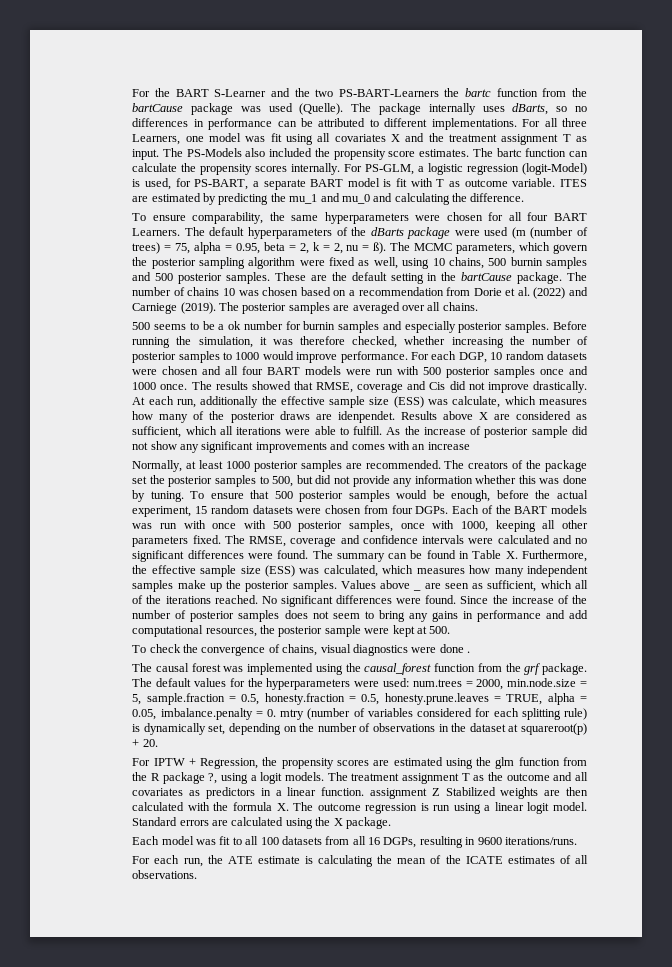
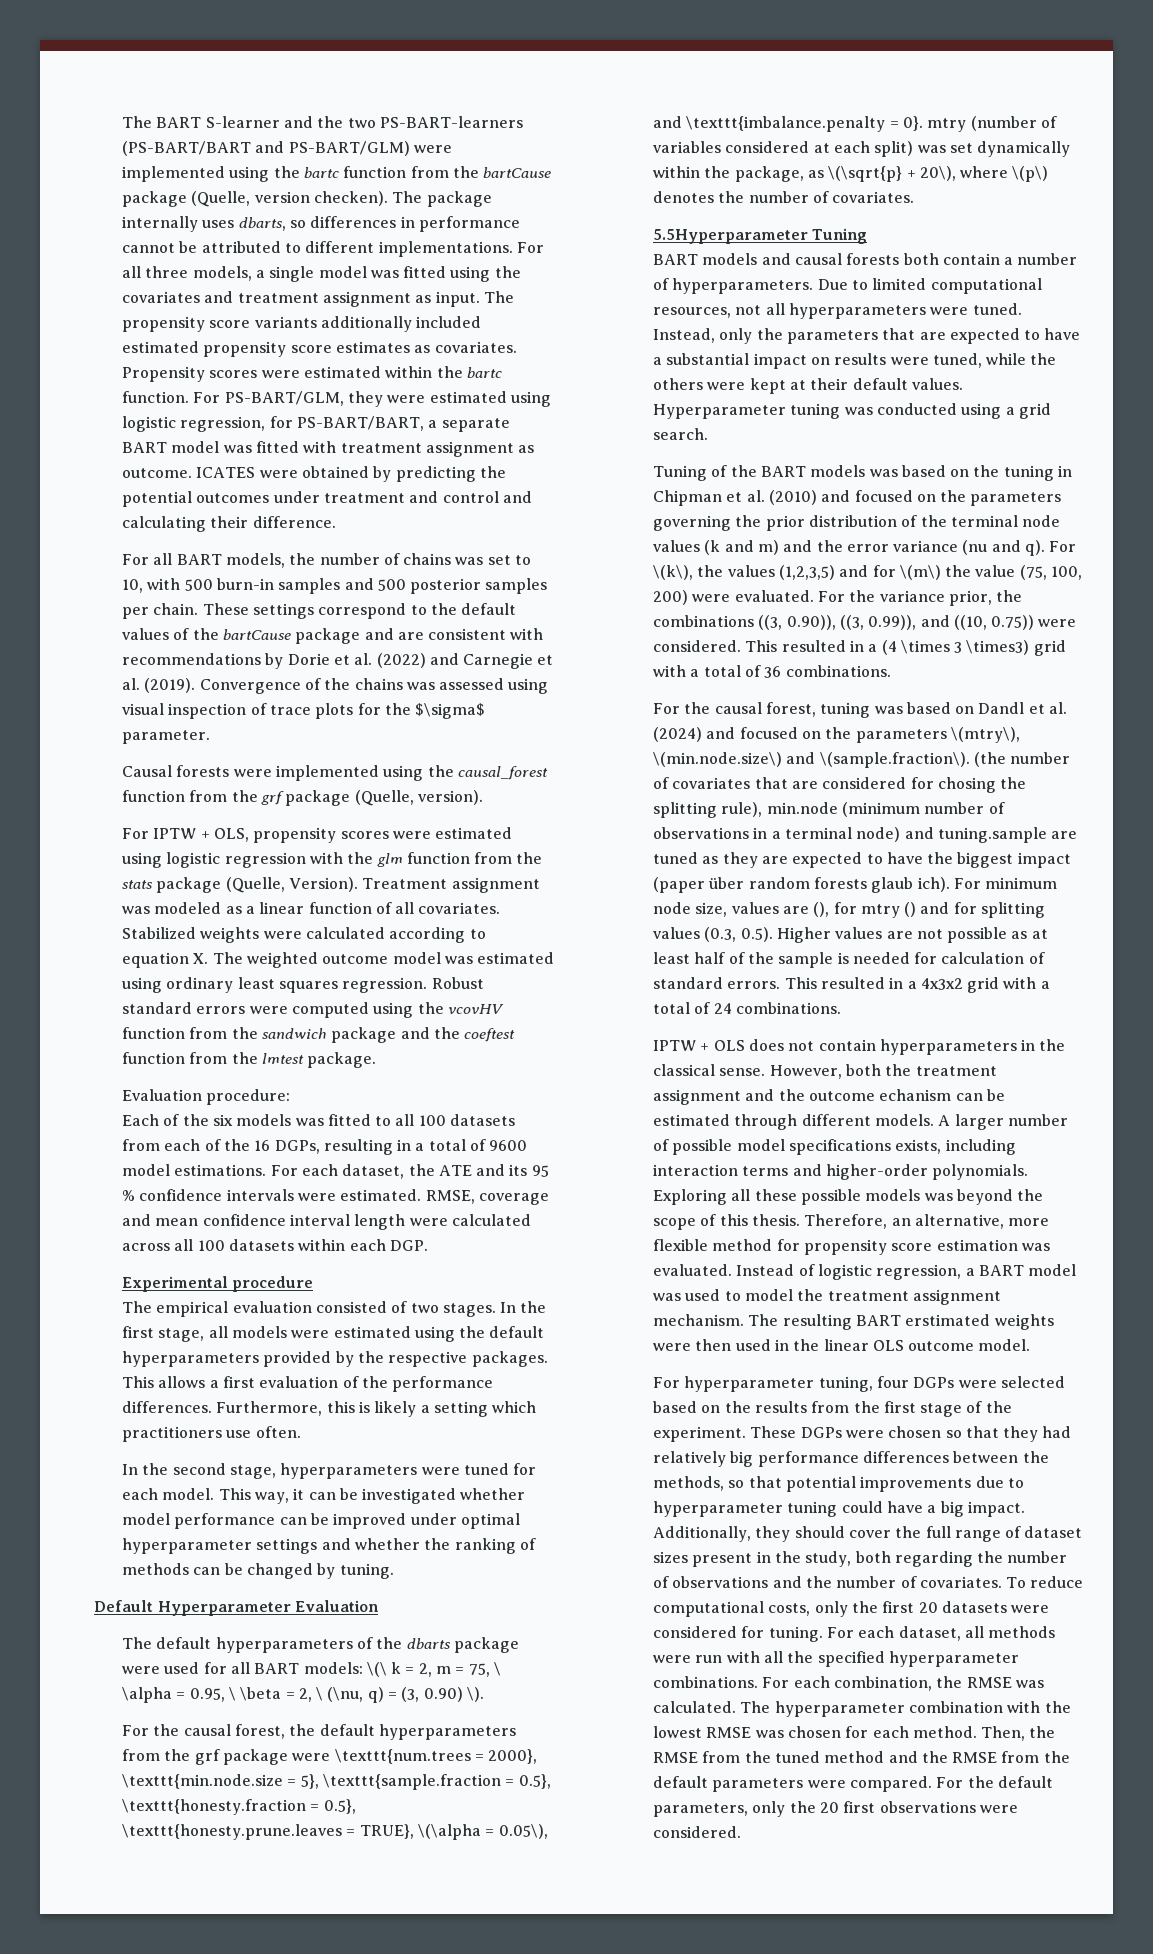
[132,88,439,97] For the BART S-Learner and the two PS-BART-Learners -> [121,116,523,128] [121,141,452,156] [121,166,270,182] The BART S-learner and the two PS-BART-learners (PS-BART/BART and PS-BART/GLM) were implemented using
[240,103,344,115] was used (Quelle). -> [191,191,388,207] (Quelle, version checken).
[512,103,587,115] dBarts, so no -> [238,217,306,231] dbarts, so
[277,121,297,127] can -> [121,243,175,253] cannot
[132,133,571,145] Learners, one model was fit using all covariates X and the treatment assignment T -> [192,266,521,282] [121,291,411,307] models, a single model was fitted using the covariates and treatment assignment
[186,148,589,160] [132,163,588,175] [132,178,588,190] [132,193,370,205] PS-Models also included the propensity score estimates. The bartc function can calculate the propensity scores internally. For PS-GLM, a logistic regression (logit-Model) is used, for PS-BART, a separate BART model is fit with T as outcome variable. ITES are estimated by predicting the mu_1 and mu_0 -> [121,316,482,332] [121,341,517,357] [121,366,502,382] [121,391,551,407] [121,416,510,432] [121,441,535,457] [121,466,506,482] [121,491,499,507] propensity score variants additionally included estimated propensity score estimates as covariates. Propensity scores were estimated within the bartc function. For PS-BART/GLM, they were estimated using logistic regression, for PS-BART/BART, a separate BART model was fitted with treatment assignment as outcome. ICATES were obtained by predicting the potential outcomes under treatment and control
[452,193,468,202] the -> [210,516,249,528] their
[132,212,588,224] [132,227,588,239] [132,242,588,254] [132,257,588,269] [132,272,588,284] [132,287,471,296] To ensure comparability, the same hyperparameters were chosen for all four BART Learners. The default hyperparameters of the dBarts package were used (m (number of trees) = 75, alpha = 0.95, beta = 2, k = 2, nu = ß). The MCMC parameters, which govern the posterior sampling algorithm were fixed as well, using 10 chains, 500 burnin samples and 500 posterior samples. These are the default setting in the bartCause package. The number of chains 10 was chosen based on a recommendation from -> [121,553,532,568] [121,578,548,594] [121,603,517,619] [121,628,544,644] [121,653,284,669] For all BART models, the number of chains was set to 10, with 500 burn-in samples and 500 posterior samples per chain. These settings correspond to the default values of the bartCause package and are consistent with recommendations by
[132,302,478,314] [132,321,587,333] [132,336,589,348] [132,351,587,363] [132,366,588,378] [132,381,588,393] [132,396,587,408] [132,411,587,423] [132,426,588,438] [132,441,470,453] [132,460,587,472] [132,475,588,487] [132,490,588,502] [132,505,587,517] [132,520,588,532] [132,535,587,547] [132,550,587,562] [132,565,588,577] [132,580,411,592] [413,589,422,591] [424,580,588,592] [132,595,588,607] [132,610,588,622] [132,625,451,637] [132,644,471,656] [132,663,244,672] Carniege (2019). The posterior samples are averaged over all chains. // 500 seems to be a ok number for burnin samples and especially posterior samples. Before running the simulation, it was therefore checked, whether increasing the number of posterior samples to 1000 would improve performance. For each DGP, 10 random datasets were chosen and all four BART models were run with 500 posterior samples once and 1000 once. The results showed that RMSE, coverage and Cis did not improve drastically. At each run, additionally the effective sample size (ESS) was calculate, which measures how many of the posterior draws are idenpendet. Results above X are considered as sufficient, which all iterations were able to fulfill. As the increase of posterior sample did not show any significant improvements and comes with an increase // Normally, at least 1000 posterior samples are recommended. The creators of the package set the posterior samples to 500, but did not provide any information whether this was done by tuning. To ensure that 500 posterior samples would be enough, before the actual experiment, 15 random datasets were chosen from four DGPs. Each of the BART models was run with once with 500 posterior samples, once with 1000, keeping all other parameters fixed. The RMSE, coverage and confidence intervals were calculated and no significant differences were found. The summary can be found in Table X. Furthermore, the effective sample size (ESS) was calculated, which measures how many independent samples make up the posterior samples. Values above _ are seen as sufficient, which all of the iterations reached. No significant differences were found. Since the increase of the number of posterior samples does not seem to bring any gains in performance and add computational resources, the posterior sample were kept at 500. // To check the convergence of chains, visual diagnostics were done . // The causal forest was -> [463,653,554,669] [121,678,549,694] [121,703,486,719] [121,730,210,744] [121,765,272,777] Carnegie et al. (2019). Convergence of the chains was assessed using visual inspection of trace plots for the $\sigma$ parameter. // Causal forests were
[542,663,588,675] [132,678,587,690] [132,693,588,705] [132,708,276,720] package. The default values for the hyperparameters were used: num.trees = 2000, min.node.size = 5, sample.fraction = 0.5, honesty.fraction = 0.5, honesty.prune.leaves = TRUE, alpha = 0.05, imbalance.penalty = 0. -> [285,790,483,806] [121,827,513,843] [121,852,543,868] [121,877,540,893] [121,902,501,914] [121,927,486,943] [121,952,555,968] [121,977,484,993] [121,1002,504,1018] [121,1027,516,1043] [121,1052,377,1068] [121,1089,291,1105] [121,1114,516,1126] [121,1139,528,1155] [121,1164,549,1179] [121,1189,549,1205] [121,1214,531,1230] [121,1239,428,1251] [121,1276,314,1292] [121,1301,547,1317] [121,1326,545,1342] [121,1351,548,1367] [121,1376,494,1392] [121,1401,537,1417] [121,1426,301,1442] [121,1463,537,1479] [121,1488,526,1504] [121,1513,520,1529] [121,1538,536,1554] [121,1563,394,1579] [94,1600,380,1616] [121,1637,519,1653] [121,1662,502,1677] [121,1687,485,1703] [121,1724,516,1740] [121,1749,538,1765] [121,1774,551,1790] [121,1799,356,1815] [121,1824,548,1840] [652,116,923,132] package (Quelle, version). // For IPTW + OLS, propensity scores were estimated using logistic regression with the glm function from the stats package (Quelle, Version). Treatment assignment was modeled as a linear function of all covariates. Stabilized weights were calculated according to equation X. The weighted outcome model was estimated using ordinary least squares regression. Robust standard errors were computed using the vcovHV function from the sandwich package and the coeftest function from the lmtest package. // Evaluation procedure: // Each of the six models was fitted to all 100 datasets from each of the 16 DGPs, resulting in a total of 9600 model estimations. For each dataset, the ATE and its 95 % confidence intervals were estimated. RMSE, coverage and mean confidence interval length were calculated across all 100 datasets within each DGP. // Experimental procedure // The empirical evaluation consisted of two stages. In the first stage, all models were estimated using the default hyperparameters provided by the respective packages. This allows a first evaluation of the performance differences. Furthermore, this is likely a setting which practitioners use often. // In the second stage, hyperparameters were tuned for each model. This way, it can be investigated whether model performance can be improved under optimal hyperparameter settings and whether the ranking of methods can be changed by tuning. // Default Hyperparameter Evaluation // The default hyperparameters of the dbarts package were used for all BART models: \(\ k = 2, m = 75, \ \alpha = 0.95, \ \beta = 2, \ (\nu, q) = (3, 0.90) \). // For the causal forest, the default hyperparameters from the grf package were \texttt{num.trees = 2000}, \texttt{min.node.size = 5}, \texttt{sample.fraction = 0.5}, \texttt{honesty.fraction = 0.5}, \texttt{honesty.prune.leaves = TRUE}, \(\alpha = 0.05\), and \texttt{imbalance.penalty = 0}.
[475,708,588,720] [132,723,588,735] [132,739,158,747] [132,757,587,769] [132,772,589,784] [132,787,588,799] [132,802,587,814] [132,817,391,829] [132,836,577,848] [132,855,588,867] [132,870,198,879] for each splitting rule) is dynamically set, depending on the number of observations in the dataset at squareroot(p) + 20. // For IPTW + Regression, the propensity scores are estimated using the glm function from the R package ?, using a logit models. The treatment assignment T as the outcome and all covariates as predictors in a linear function. assignment Z Stabilized weights are then calculated with the formula X. The outcome regression is run using a linear logit model. Standard errors are calculated using the X package. // Each model was fit to all 100 datasets from all 16 DGPs, resulting in 9600 iterations/runs. // For each run, the ATE estimate is calculating the mean of the ICATE estimates of all observations. -> [813,141,1071,157] [652,166,1049,182] [652,191,915,203] [652,228,868,244] [652,253,1078,265] [652,278,1042,294] [652,303,1022,319] [652,328,1081,344] [652,353,1057,369] [652,378,963,394] [652,403,1051,419] [652,428,708,440] [652,465,1073,481] [652,490,1062,506] [652,515,1061,531] [652,540,1077,556] [652,565,1083,580] [652,590,1023,606] [652,615,1077,630] [652,640,1066,656] [652,665,891,678] [652,702,1068,718] [652,727,1020,743] [652,752,1071,768] [652,777,1027,793] [652,802,1005,818] [652,827,1078,843] [652,852,1071,868] [652,877,1058,893] [652,902,1046,918] [652,927,1048,943] [652,952,1045,968] [652,977,1050,993] [652,1002,841,1014] [652,1039,1066,1055] [652,1064,997,1079] [652,1089,1005,1105] [652,1114,1068,1130] [652,1139,1016,1155] [652,1164,1029,1180] [652,1189,1044,1205] [652,1214,1050,1230] [652,1239,1050,1255] [652,1264,1077,1280] [652,1289,1001,1305] [652,1314,1054,1330] [652,1339,1031,1351] [652,1376,1065,1392] [652,1401,1012,1417] [652,1426,1072,1442] [652,1451,1049,1467] [652,1476,1024,1492] [652,1501,1025,1517] [652,1526,1083,1542] [652,1551,1068,1567] [652,1576,1084,1588] [652,1601,1050,1617] [652,1626,1056,1642] [652,1651,1019,1667] [652,1676,1044,1691] [652,1701,1071,1717] [652,1726,1056,1741] [652,1751,1070,1763] [652,1776,1053,1792] [652,1801,1018,1817] [652,1826,741,1838] at each split) was set dynamically within the package, as \(\sqrt{p} + 20\), where \(p\) denotes the number of covariates. // 5.5Hyperparameter Tuning // BART models and causal forests both contain a number of hyperparameters. Due to limited computational resources, not all hyperparameters were tuned. Instead, only the parameters that are expected to have a substantial impact on results were tuned, while the others were kept at their default values. Hyperparameter tuning was conducted using a grid search. // Tuning of the BART models was based on the tuning in Chipman et al. (2010) and focused on the parameters governing the prior distribution of the terminal node values (k and m) and the error variance (nu and q). For \(k\), the values (1,2,3,5) and for \(m\) the value (75, 100, 200) were evaluated. For the variance prior, the combinations ((3, 0.90)), ((3, 0.99)), and ((10, 0.75)) were considered. This resulted in a (4 \times 3 \times3) grid with a total of 36 combinations. // For the causal forest, tuning was based on Dandl et al. (2024) and focused on the parameters \(mtry\), \(min.node.size\) and \(sample.fraction\). (the number of covariates that are considered for chosing the splitting rule), min.node (minimum number of observations in a terminal node) and tuning.sample are tuned as they are expected to have the biggest impact (paper über random forests glaub ich). For minimum node size, values are (), for mtry () and for splitting values (0.3, 0.5). Higher values are not possible as at least half of the sample is needed for calculation of standard errors. This resulted in a 4x3x2 grid with a total of 24 combinations. // IPTW + OLS does not contain hyperparameters in the classical sense. However, both the treatment assignment and the outcome echanism can be estimated through different models. A larger number of possible model specifications exists, including interaction terms and higher-order polynomials. Exploring all these possible models was beyond the scope of this thesis. Therefore, an alternative, more flexible method for propensity score estimation was evaluated. Instead of logistic regression, a BART model was used to model the treatment assignment mechanism. The resulting BART erstimated weights were then used in the linear OLS outcome model. // For hyperparameter tuning, four DGPs were selected based on the results from the first stage of the experiment. These DGPs were chosen so that they had relatively big performance differences between the methods, so that potential improvements due to hyperparameter tuning could have a big impact. Additionally, they should cover the full range of dataset sizes present in the study, both regarding the number of observations and the number of covariates. To reduce computational costs, only the first 20 datasets were considered for tuning. For each dataset, all methods were run with all the specified hyperparameter combinations. For each combination, the RMSE was calculated. The hyperparameter combination with the lowest RMSE was chosen for each method. Then, the RMSE from the tuned method and the RMSE from the default parameters were compared. For the default parameters, only the 20 first observations were considered.

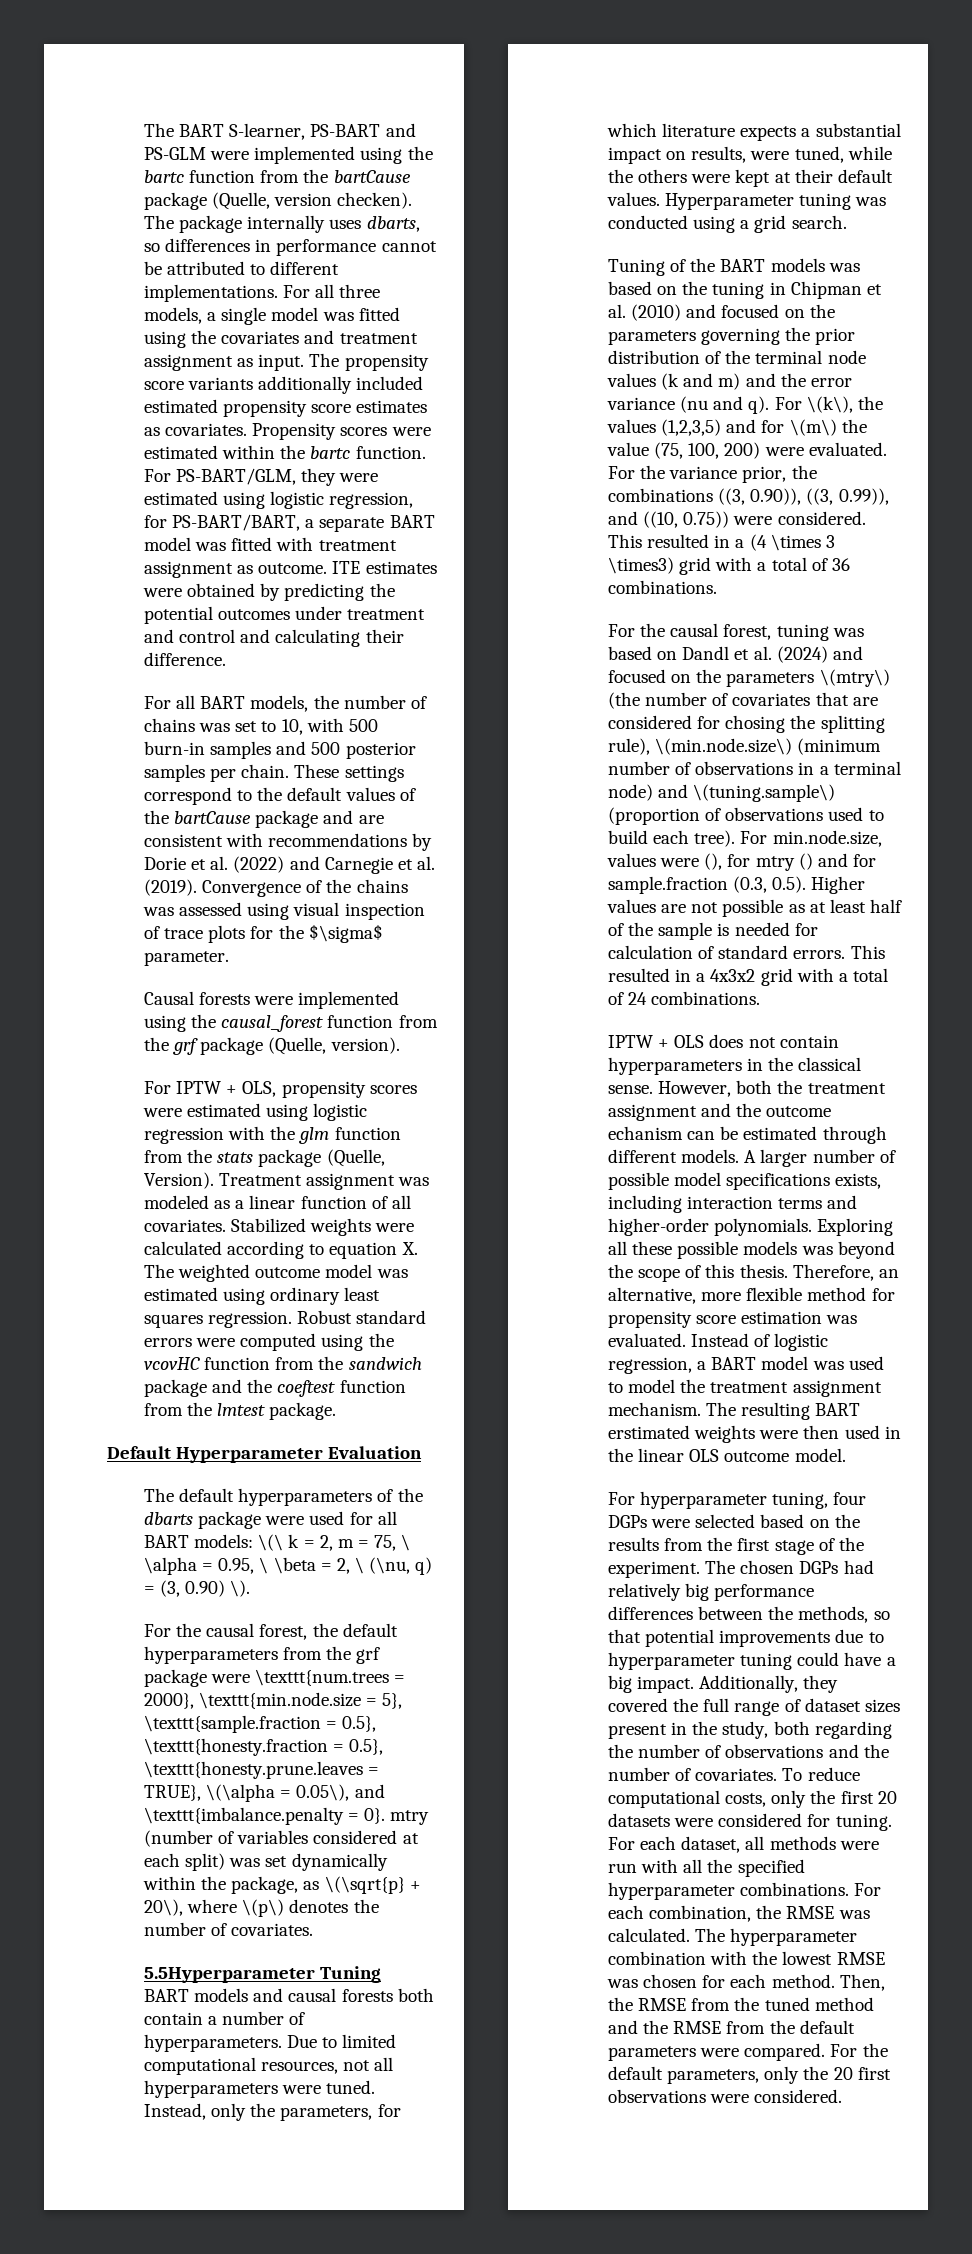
[205,116,523,128] [121,141,410,156] S-learner and the two PS-BART-learners (PS-BART/BART and PS-BART/GLM) -> [229,123,416,140] [144,147,207,160] S-learner, PS-BART and PS-GLM
[196,467,256,478] ICATES -> [332,561,437,574] ITE estimates
[447,1004,504,1014] vcovHV -> [144,1357,201,1370] vcovHC
[121,1089,291,1105] [121,1114,516,1126] [121,1139,528,1155] [121,1164,549,1179] [121,1189,549,1205] [121,1214,531,1230] [121,1239,428,1251] [121,1276,314,1292] [121,1301,547,1317] [121,1326,545,1342] [121,1351,548,1367] [121,1376,494,1392] [121,1401,537,1417] [121,1426,301,1442] [121,1463,537,1479] [121,1488,526,1504] [121,1513,520,1529] [121,1538,536,1554] [121,1563,394,1579] // Evaluation procedure: // Each of the six models was fitted to all 100 datasets from each of the 16 DGPs, resulting in a total of 9600 model estimations. For each dataset, the ATE and its 95 % confidence intervals were estimated. RMSE, coverage and mean confidence interval length were calculated across all 100 datasets within each DGP. // Experimental procedure // The empirical evaluation consisted of two stages. In the first stage, all models were estimated using the default hyperparameters provided by the respective packages. This allows a first evaluation of the performance differences. Furthermore, this is likely a setting which practitioners use often. // In the second stage, hyperparameters were tuned for each model. This way, it can be investigated whether model performance can be improved under optimal hyperparameter settings and whether the ranking of methods can be changed by tuning. -> (337, 1411) none
[786,328,1081,344] parameters that are expected to have -> [280,2104,401,2121] [607,123,797,141] parameters, for which literature expects
[834,353,887,365] results -> [691,146,747,163] results,
[950,727,1020,743] [652,752,970,768] \(mtry\), \(min.node.size\) and \(sample.fraction\). -> [819,669,890,687] \(mtry\)
[766,802,838,814] min.node -> [655,738,793,755] \(min.node.size\)
[937,827,1078,843] [652,852,1071,868] [652,877,1058,893] [652,902,809,917] tuning.sample are tuned as they are expected to have the biggest impact (paper über random forests glaub ich). For minimum node size, values are -> [693,784,836,802] [608,807,884,825] [608,830,882,847] [607,853,700,867] \(tuning.sample\) (proportion of observations used to build each tree). For min.node.size, values were
[981,902,1046,918] [652,927,700,939] splitting values -> [608,876,729,894] sample.fraction
[750,1426,1039,1442] These DGPs were chosen so that they -> [705,1560,839,1574] The chosen DGPs
[794,1526,891,1538] should cover -> [608,1698,669,1712] covered

